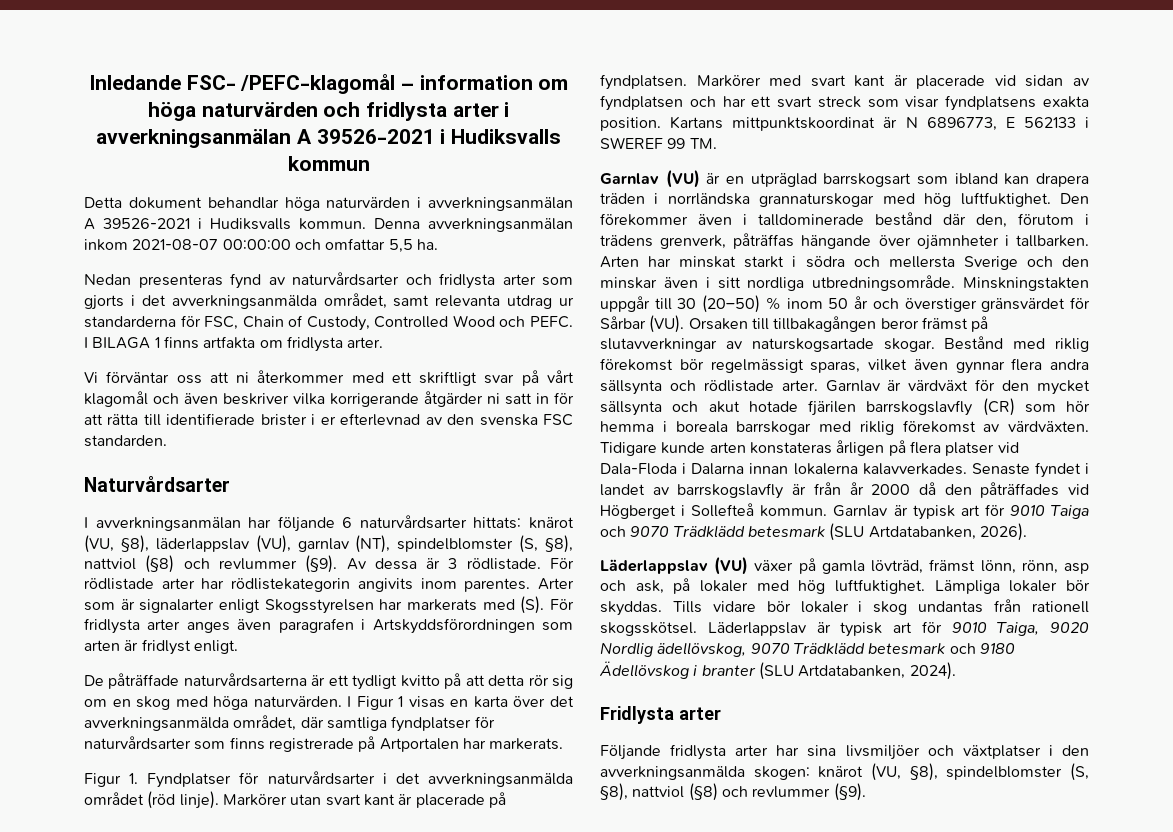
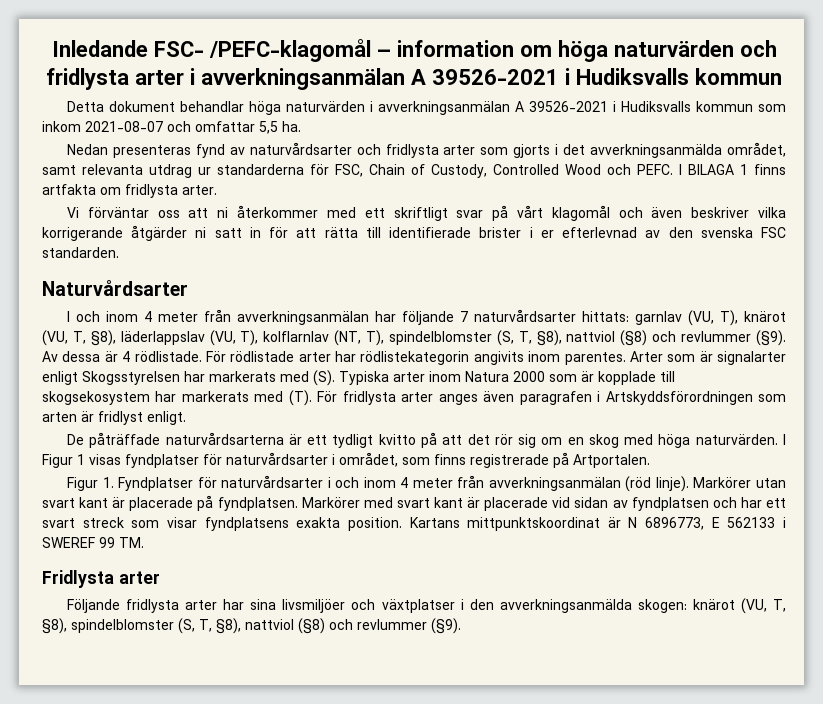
[299,218,573,232] kommun. Denna avverkningsanmälan -> [696,101,786,112] kommun som
[222,239,291,250] 00:00:00 -> (163, 126) none
(88, 522) none -> [76,309,232,322] och inom 4 meter från
[342,517,353,528] 6 -> [460,311,469,322] 7
[529,517,574,529] [84,535,114,553] knärot (VU, -> [635,310,786,326] [42,330,86,346] garnlav (VU, T), knärot (VU, T,
[255,535,539,553] (VU), garnlav (NT), spindelblomster (S, -> [209,330,532,346] (VU, T), kolflarnlav (NT, T), spindelblomster (S, T,
[448,558,458,569] 3 -> [122,351,131,362] 4
(545, 605) none -> [339,371,675,385] [42,390,312,406] Typiska arter inom Natura 2000 som är kopplade till skogsekosystem har markerats med (T).
[488,675,525,686] detta -> [467,434,490,445] det
[450,696,575,708] [84,715,387,731] en karta över det avverkningsanmälda området, där samtliga -> (121, 459) none
(191, 743) none -> [332,452,398,467] i området,
[379,738,564,752] Artportalen har markerats. -> [573,454,650,468] Artportalen.
[395,773,573,787] [84,792,144,805] det avverkningsanmälda området -> [335,475,621,491] och inom 4 meter från avverkningsanmälan
[600,170,1089,188] [600,192,1089,207] [600,212,1089,228] [600,233,1089,250] [600,256,1089,270] [600,275,1089,291] [600,295,1090,313] [600,315,989,333] [600,336,1089,352] [600,358,1089,374] [600,379,1090,395] [600,398,1090,416] [600,420,1089,435] [600,440,1019,456] [600,462,1089,478] [600,482,1089,499] [600,503,1089,520] [600,523,1027,541] [600,557,1089,575] [600,578,1090,594] [600,599,1089,616] [600,621,1089,637] [600,642,1015,657] [599,661,956,680] // Garnlav (VU) är en utpräglad barrskogsart som ibland kan drapera träden i norrländska grannaturskogar med hög luftfuktighet. Den förekommer även i talldominerade bestånd där den, förutom i trädens grenverk, påträffas hängande över ojämnheter i tallbarken. Arten har minskat starkt i södra och mellersta Sverige och den minskar även i sitt nordliga utbredningsområde. Minskningstakten uppgår till 30 (20–50) % inom 50 år och överstiger gränsvärdet för Sårbar (VU). Orsaken till tillbakagången beror främst på slutavverkningar av naturskogsartade skogar. Bestånd med riklig förekomst bör regelmässigt sparas, vilket även gynnar flera andra sällsynta och rödlistade arter. Garnlav är värdväxt för den mycket sällsynta och akut hotade fjärilen barrskogslavfly (CR) som hör hemma i boreala barrskogar med riklig förekomst av värdväxten. Tidigare kunde arten konstateras årligen på flera platser vid Dala-Floda i Dalarna innan lokalerna kalavverkades. Senaste fyndet i landet av barrskogslavfly är från år 2000 då den påträffades vid Högberget i Sollefteå kommun. Garnlav är typisk art för 9010 Taiga och 9070 Trädklädd betesmark (SLU Artdatabanken, 2026). // Läderlappslav (VU) växer på gamla lövträd, främst lönn, rönn, asp och ask, på lokaler med hög luftfuktighet. Lämpliga lokaler bör skyddas. Tills vidare bör lokaler i skog undantas från rationell skogsskötsel. Läderlappslav är typisk art för 9010 Taiga, 9020 Nordlig ädellövskog, 9070 Trädklädd betesmark och 9180 Ädellövskog i branter (SLU Artdatabanken, 2024). -> (144, 542) none
(901, 772) none -> [773,599,786,612] T,
(1089, 772) none -> [199,619,212,632] T,

